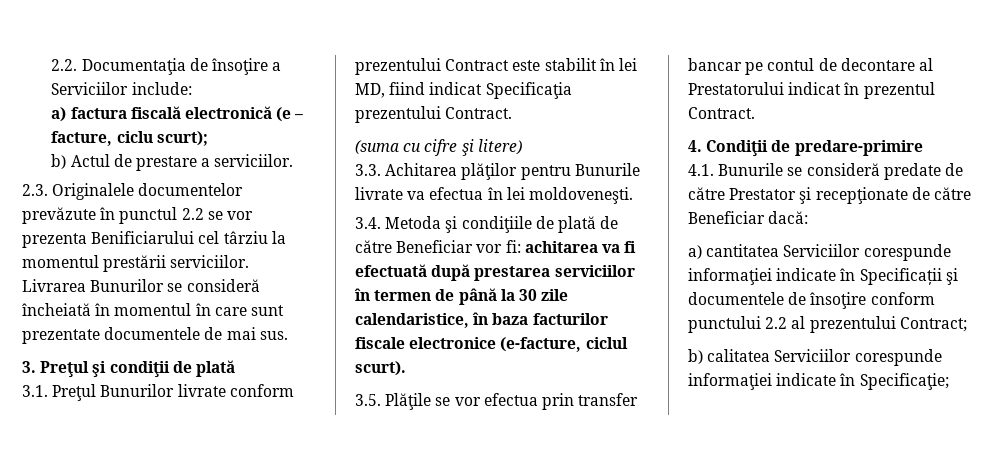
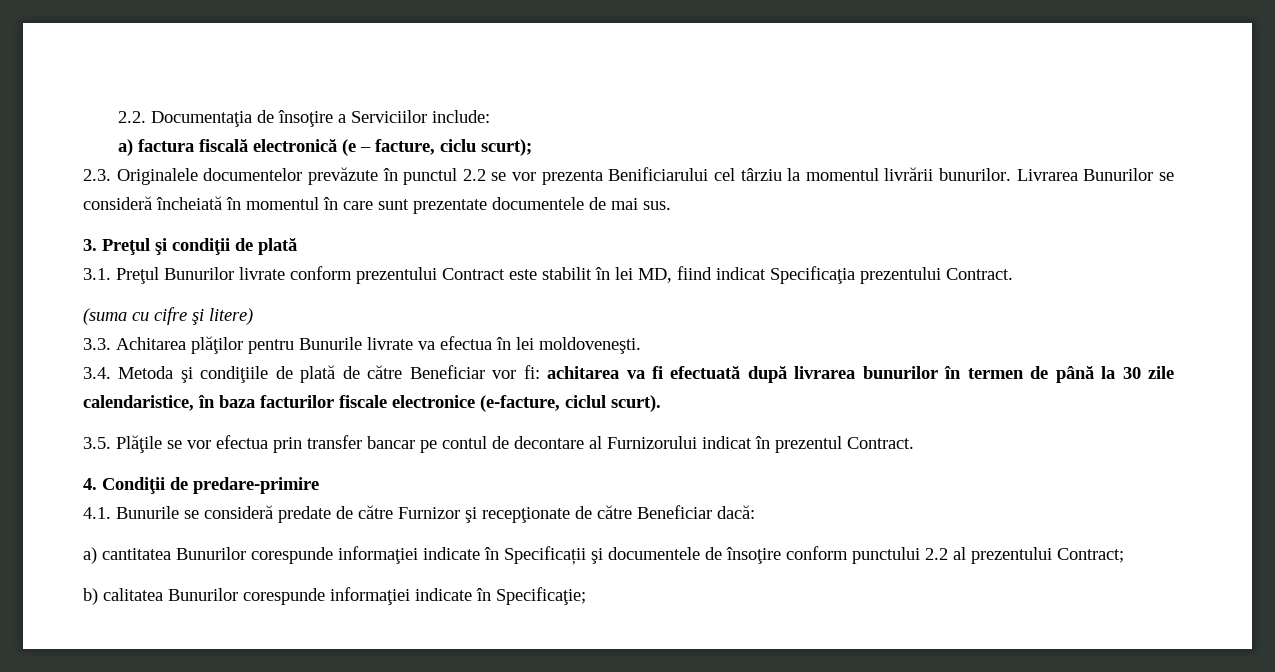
[51,154,294,171] // b) Actul de prestare a serviciilor. -> (532, 147) none
[103,255,250,272] prestării serviciilor. -> [884,167,1012,181] livrării bunurilor.
[474,265,635,281] prestarea serviciilor -> [794,366,938,379] livrarea bunurilor
[688,82,784,95] Prestatorului -> [607,436,697,449] Furnizorului
[729,188,797,200] Prestator -> [398,507,460,519] Furnizor
[783,244,861,257] Serviciilor -> [176,547,246,560] Bunurilor
[774,349,852,362] Serviciilor -> [168,588,238,601] Bunurilor

